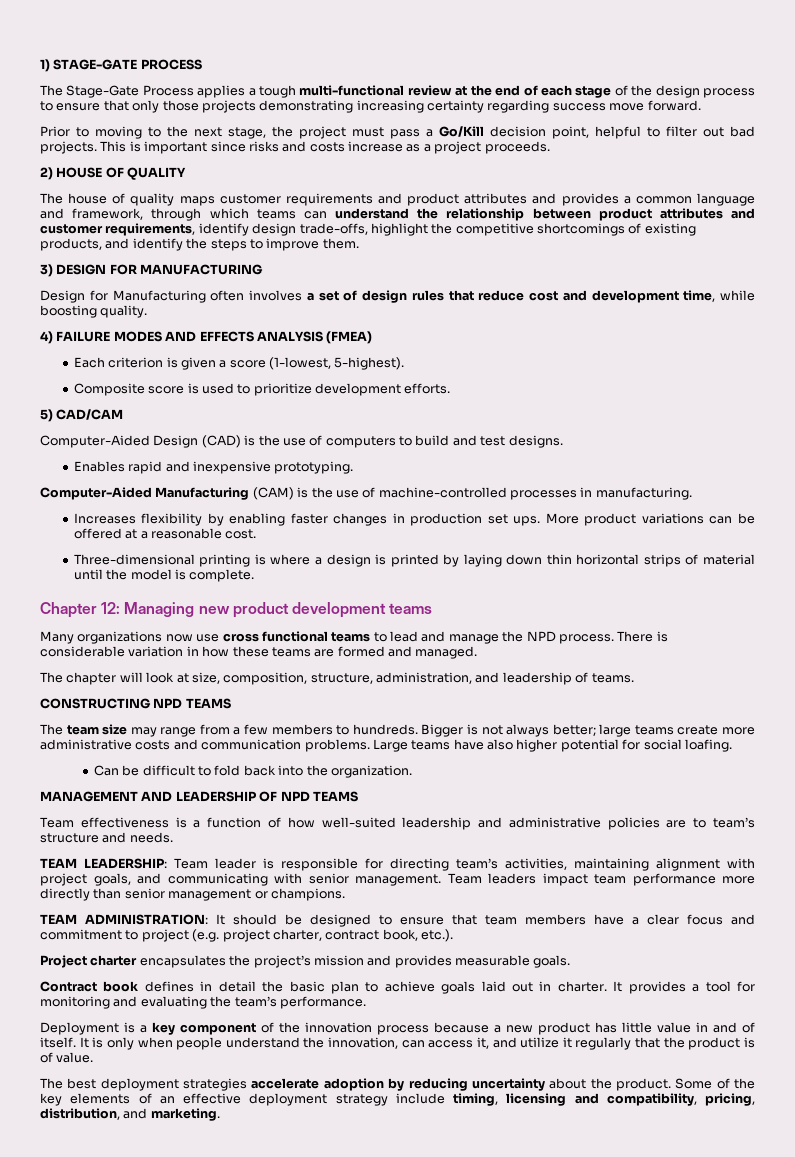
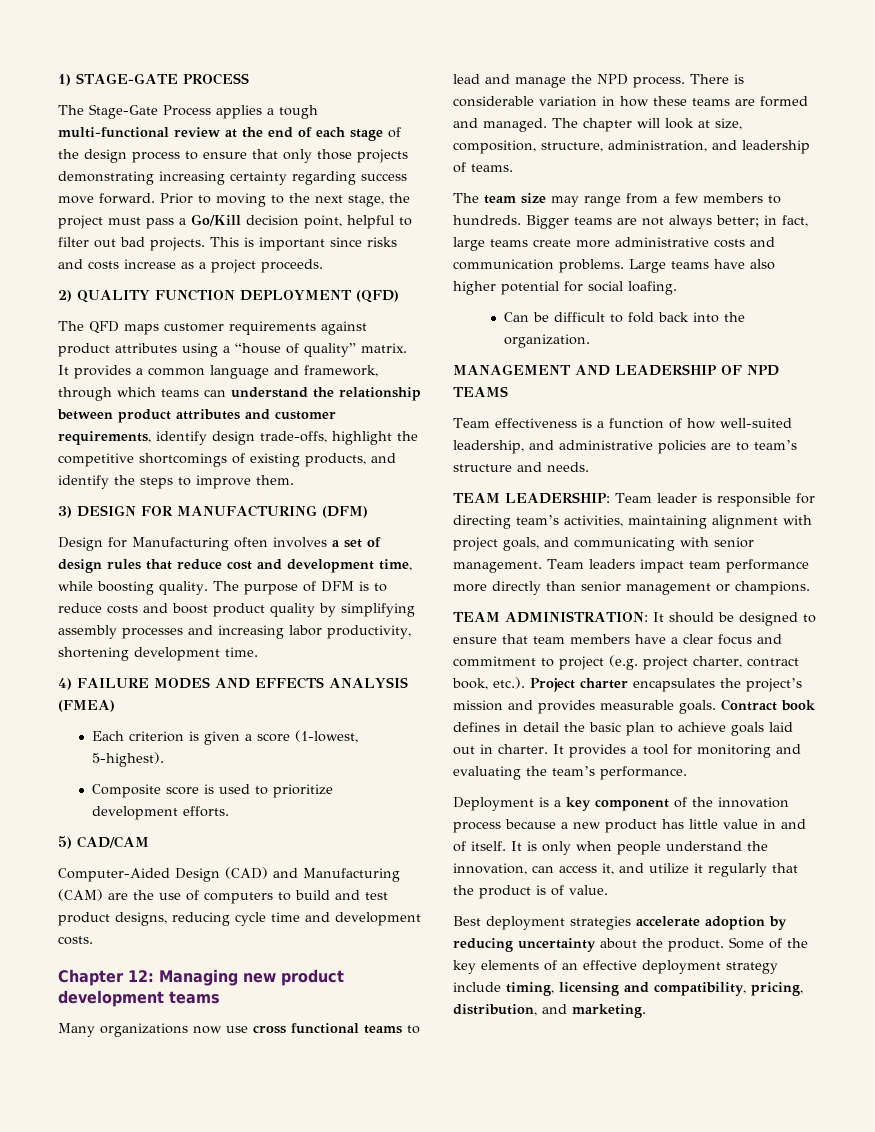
(701, 105) // -> (155, 198) none
[56,167,124,178] HOUSE OF -> (72, 296) none
[40,193,175,206] // The house of quality -> [155,289,399,303] [58,321,119,334] FUNCTION DEPLOYMENT (QFD) // The QFD
[378,193,557,206] and product attributes and -> [321,321,367,335] [58,343,407,357] [58,365,69,375] against product attributes using a “house of quality” matrix. It
(264, 269) none -> [321,506,368,518] (DFM)
(148, 311) none -> [212,581,387,595] [58,603,415,617] [58,625,411,639] [58,647,258,661] The purpose of DFM is to reduce costs and boost product quality by simplifying assembly processes and increasing labor productivity, shortening development time.
[244,435,256,446] is -> [273,868,400,882] [58,889,128,901] and Manufacturing (CAM) are
[508,435,563,448] [73,461,354,474] [40,487,692,500] [73,513,755,526] [73,528,257,539] [73,554,756,567] [73,569,255,582] designs. // Enables rapid and inexpensive prototyping. // Computer-Aided Manufacturing (CAM) is the use of machine-controlled processes in manufacturing. // Increases flexibility by enabling faster changes in production set ups. More product variations can be offered at a reasonable cost. // Three-dimensional printing is where a design is printed by laying down thin horizontal strips of material until the model is complete. -> [58,912,421,926] [58,936,93,945] product designs, reducing cycle time and development costs.
(478, 652) // -> (547, 125) none
[40,698,231,709] // CONSTRUCTING NPD TEAMS -> (513, 168) none
[466,724,478,735] is -> [574,217,637,225] teams are
(596, 730) none -> [764,215,808,227] in fact,
[402,817,472,830] leadership -> [453,440,524,454] leadership,
(453, 935) // -> (525, 683) none
(571, 961) // -> (716, 707) none
[40,1078,97,1089] The best -> [453,916,481,926] Best

